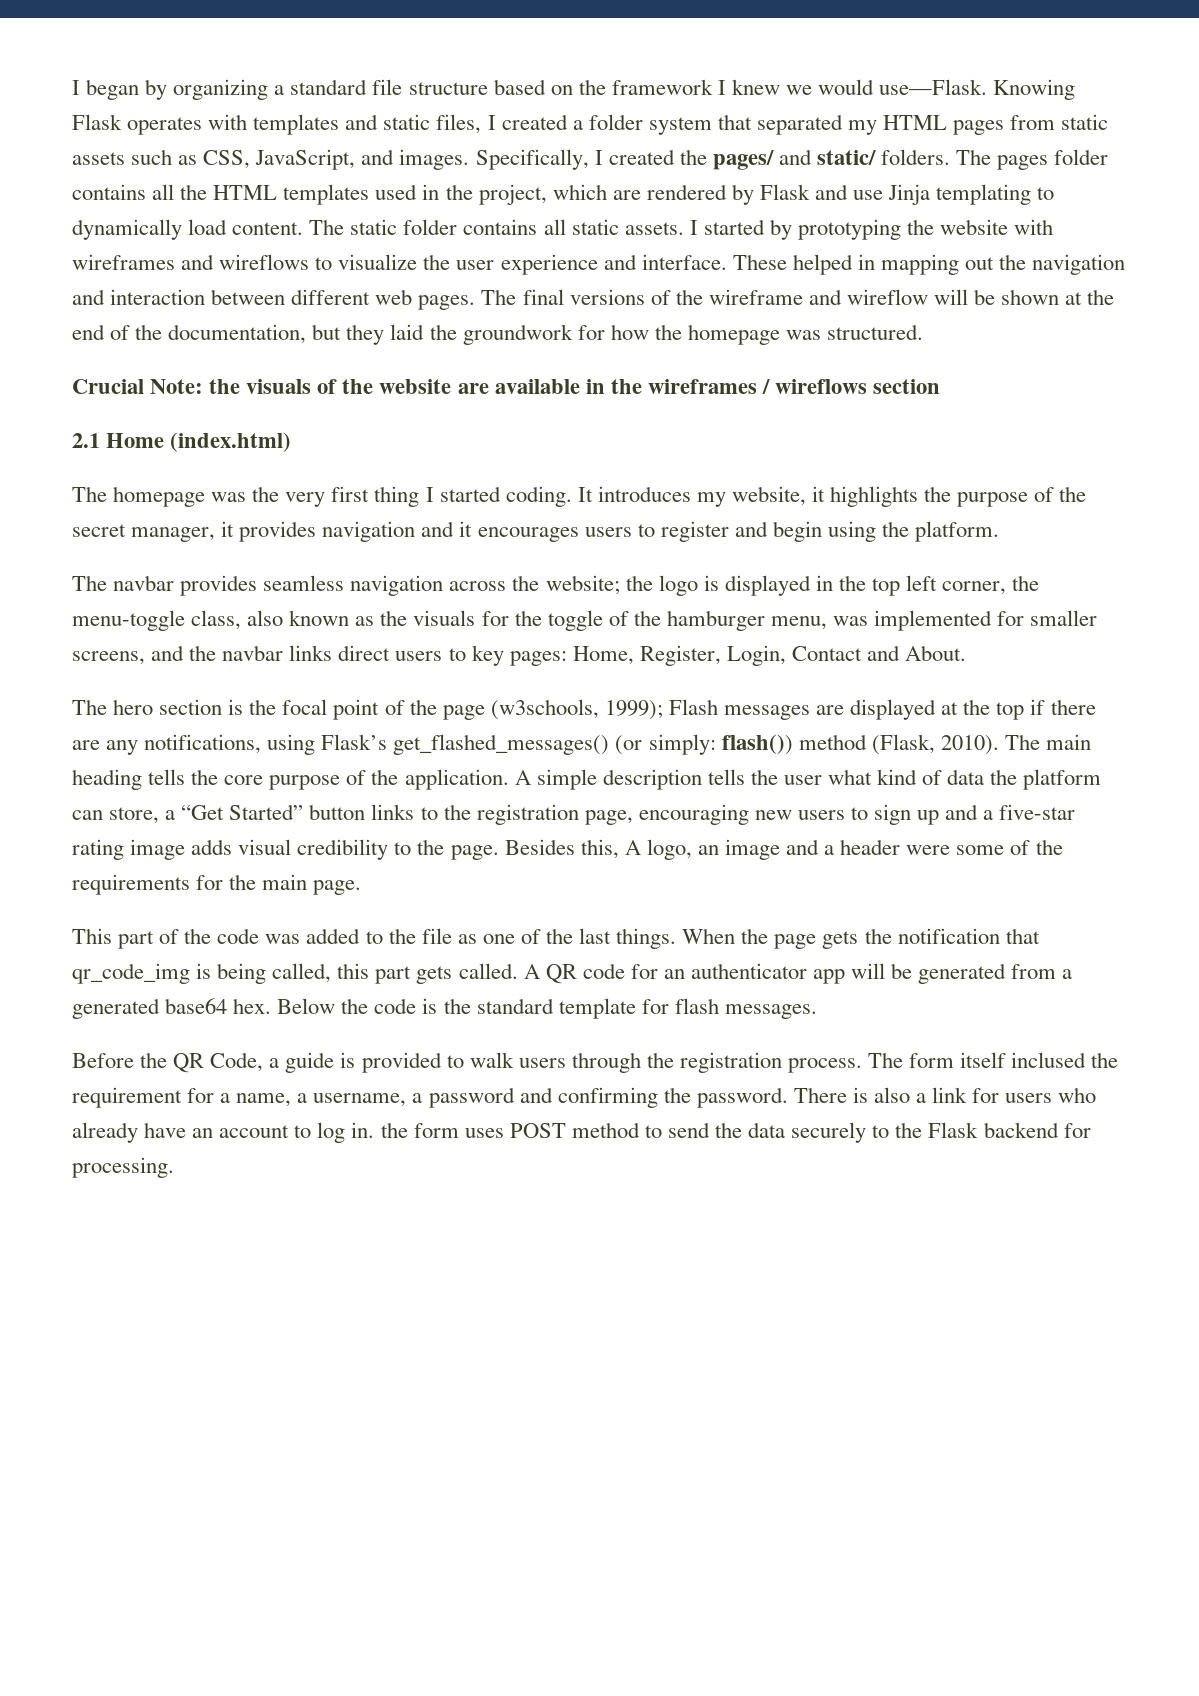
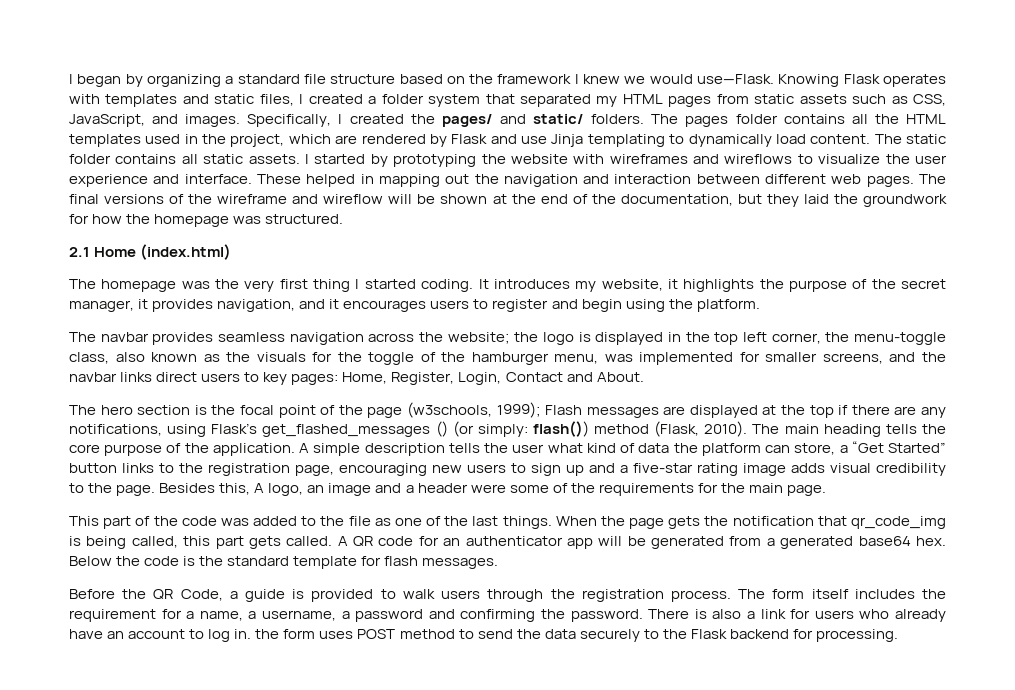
[72,379,941,394] // Crucial Note: the visuals of the website are available in the wireframes / wireflows section -> (344, 219) none
[322,521,416,542] navigation -> [217,299,296,312] navigation,
[393,734,610,755] get_flashed_messages() -> [262,421,448,437] get_flashed_messages ()
[1011,1052,1087,1068] inclused -> [854,589,915,599] includes

